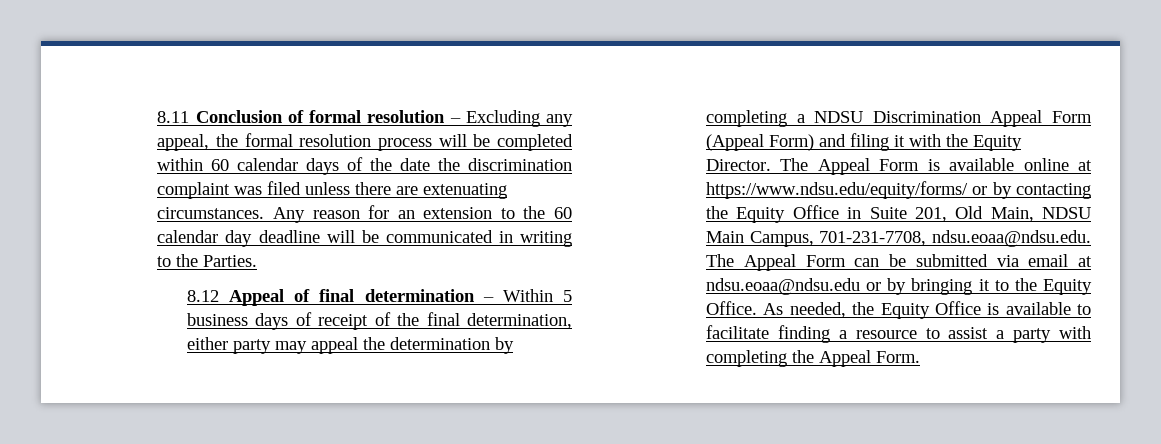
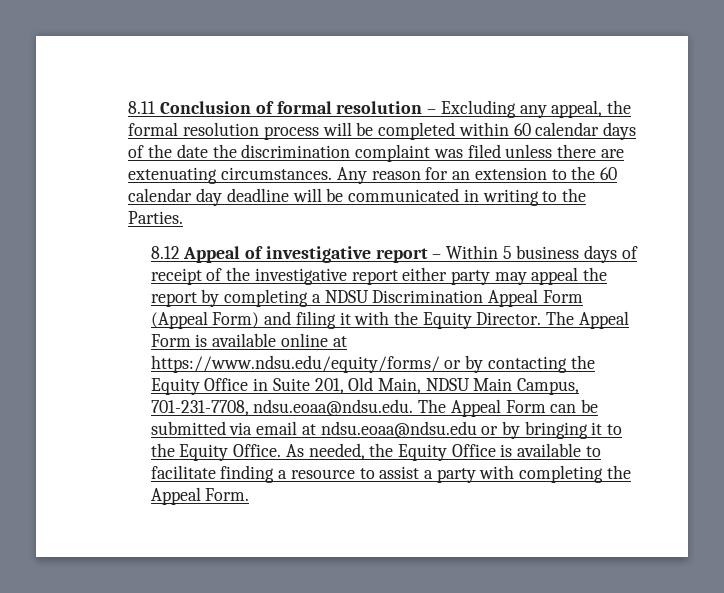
[319,289,475,302] final determination -> [265,246,428,263] investigative report
[426,312,572,329] final determination, -> [254,268,398,285] investigative report
[390,337,491,350] determination -> [150,292,197,307] report

